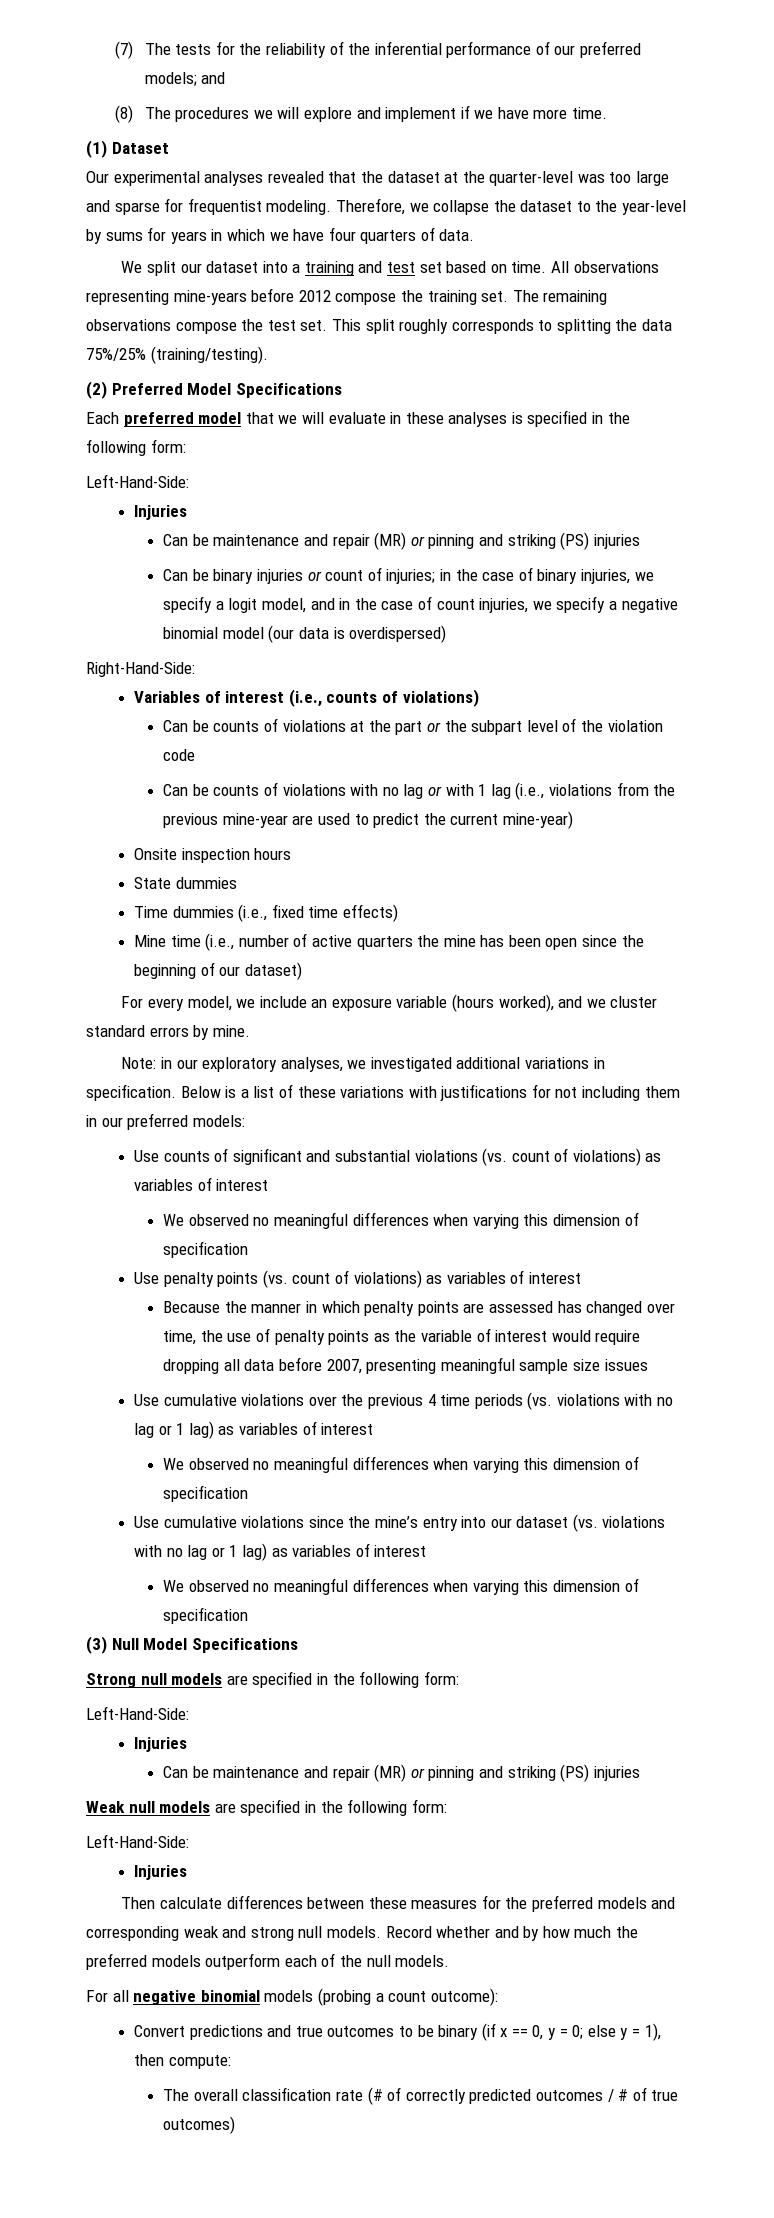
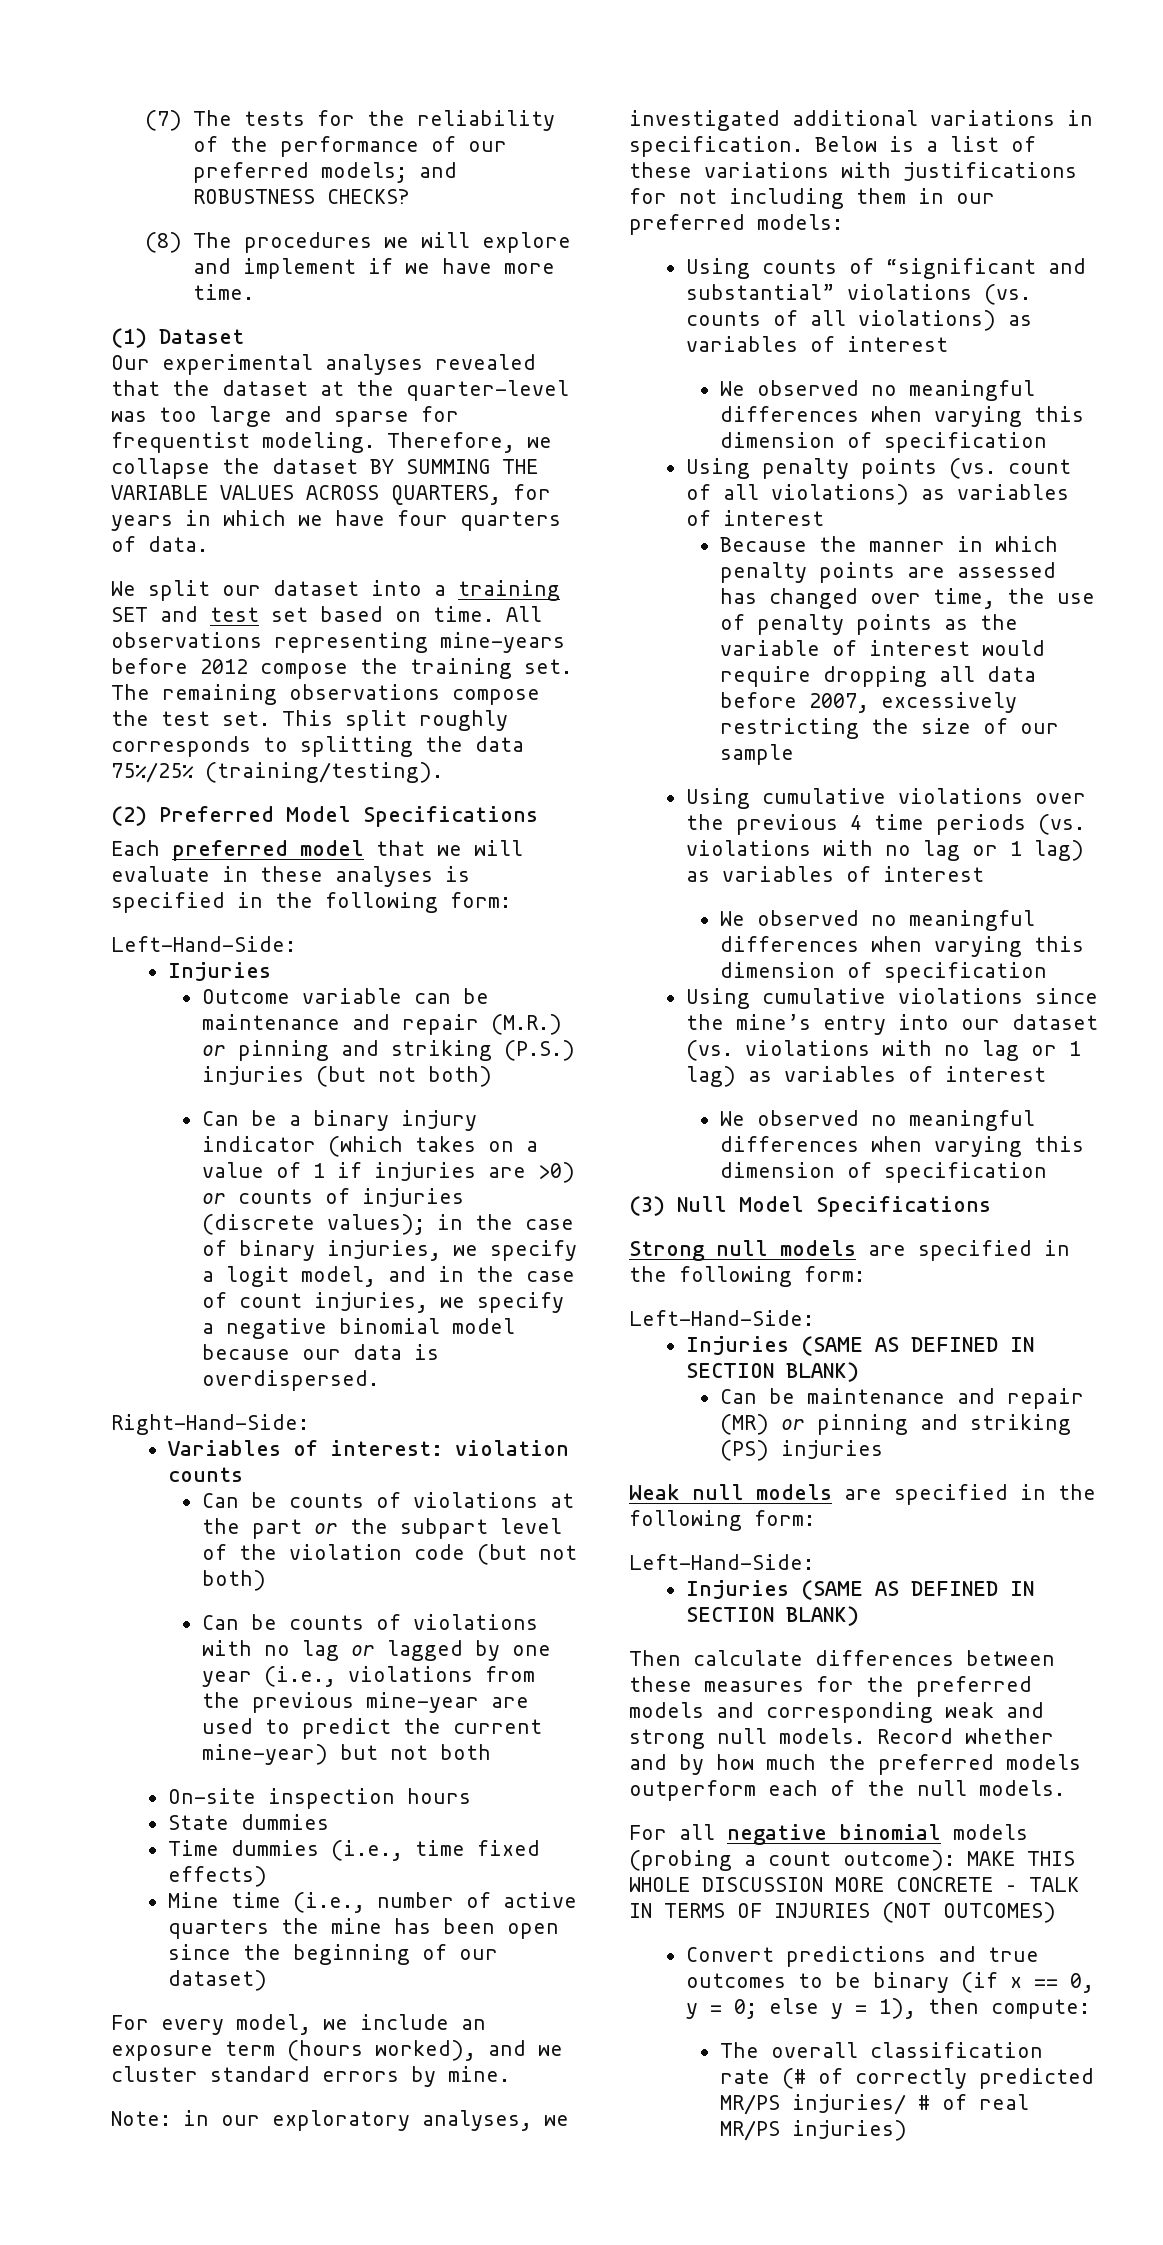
[374,41,442,55] inferential -> (268, 144) none
(226, 78) none -> [192,189,410,204] ROBUSTNESS CHECKS?
[576,200,687,215] [86,229,143,244] to the year-level by sums -> [370,459,538,474] [111,485,501,505] BY SUMMING THE VARIABLE VALUES ACROSS QUARTERS,
(354, 268) none -> [111,607,148,622] SET
[163,532,640,550] [163,567,436,584] Can be maintenance and repair (MR) or pinning and striking (PS) injuries // Can be binary injuries or count of injuries; -> [202,988,490,1004] [202,1014,563,1035] [202,1040,576,1061] [202,1066,493,1087] [202,1110,478,1131] [202,1136,539,1157] [202,1162,576,1183] [202,1188,465,1207] [202,1214,426,1235] Outcome variable can be maintenance and repair (M.R.) or pinning and striking (P.S.) injuries (but not both) // Can be a binary injury indicator (which takes on a value of 1 if injuries are >0) or counts of injuries (discrete values);
[268,625,295,643] (our -> [202,1344,342,1360] because our
[349,625,447,643] overdispersed) -> [202,1370,380,1391] overdispersed.
[225,689,479,707] interest (i.e., counts of violations) -> [330,1440,570,1456] [168,1467,244,1482] interest: violation counts
(196, 755) none -> [477,1544,578,1565] [202,1570,267,1591] (but not both)
[445,784,511,799] with 1 lag -> [387,1640,552,1661] [202,1671,253,1687] lagged by one year
[133,848,177,860] // Onsite -> [340,1744,492,1760] [168,1788,257,1804] but not both // On-site
[271,904,339,918] fixed time -> [415,1840,541,1856] time fixed
[396,996,448,1008] variable -> [225,2041,275,2056] term
[133,1148,569,1166] Use counts of significant and substantial violations (vs. count of -> [686,258,1087,279] [686,284,1032,305] [686,310,847,326] Using counts of “significant and substantial” violations (vs. counts of all
[133,1272,159,1284] Use -> [686,458,751,479] Using
(349, 1277) none -> [723,484,760,500] all
[366,1357,648,1374] [133,1394,159,1406] presenting meaningful sample size issues // Use -> [881,692,1018,713] [720,718,1060,739] [720,744,795,765] [686,788,751,809] excessively restricting the size of our sample // Using
[133,1516,159,1528] Use -> [686,988,751,1009] Using
(187, 1744) none -> [801,1336,1035,1356] [686,1362,860,1382] (SAME AS DEFINED IN SECTION BLANK)
(187, 1872) none -> [801,1580,1035,1600] [686,1606,860,1626] (SAME AS DEFINED IN SECTION BLANK)
(498, 1997) none -> [967,1851,1075,1866] [629,1877,1079,1892] [629,1902,1056,1923] MAKE THIS WHOLE DISCUSSION MORE CONCRETE – TALK IN TERMS OF INJURIES (NOT OUTCOMES)
[536,2087,679,2102] [163,2116,236,2134] outcomes / # of true outcomes) -> [720,2094,1030,2115] [720,2120,908,2141] MR/PS injuries/ # of real MR/PS injuries)

